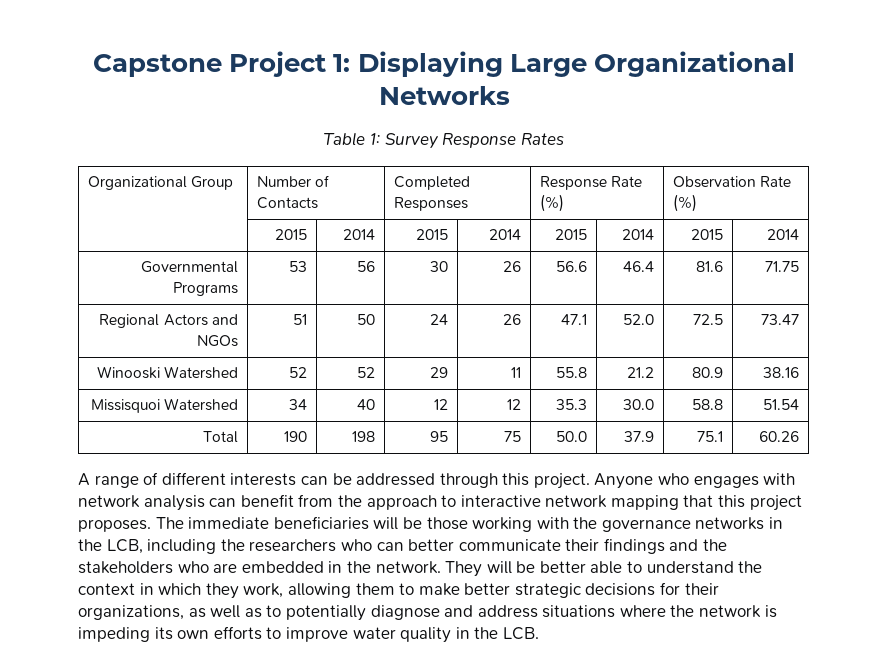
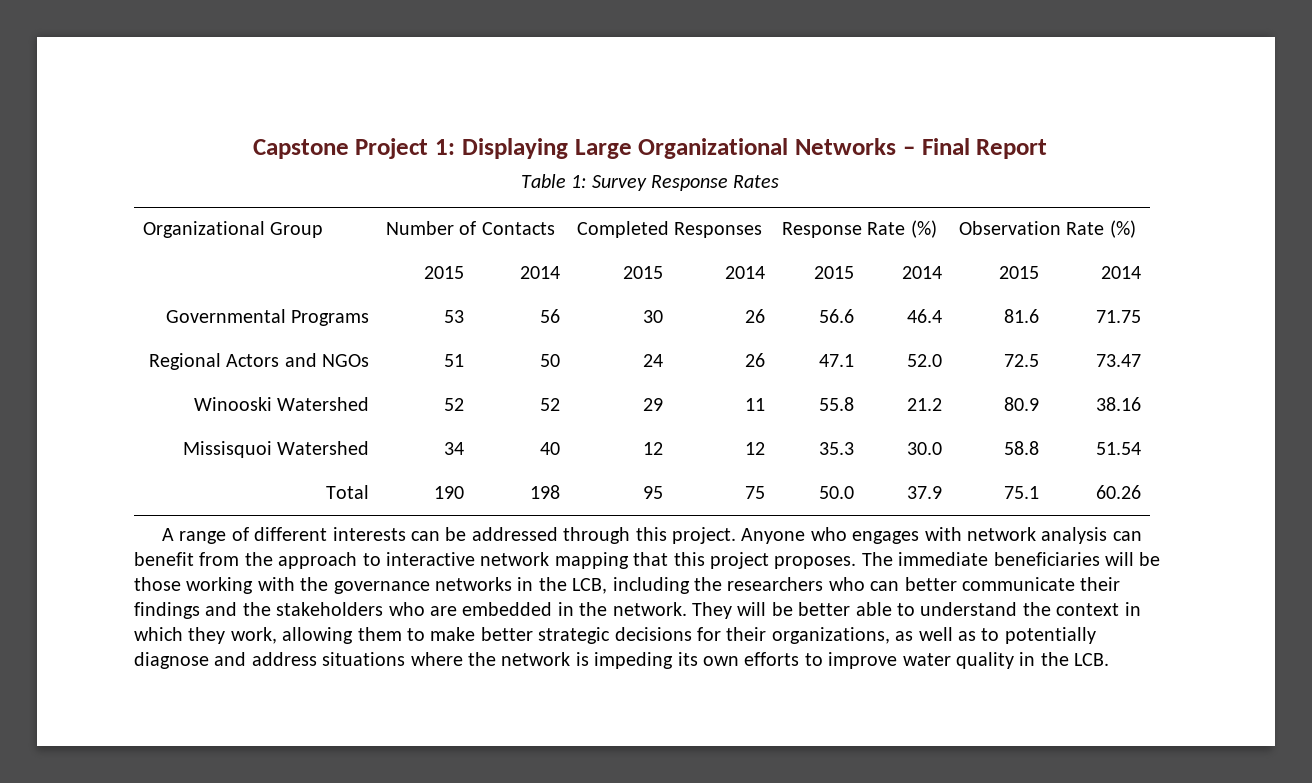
(510, 95) none -> [902,138,1048,159] – Final Report

